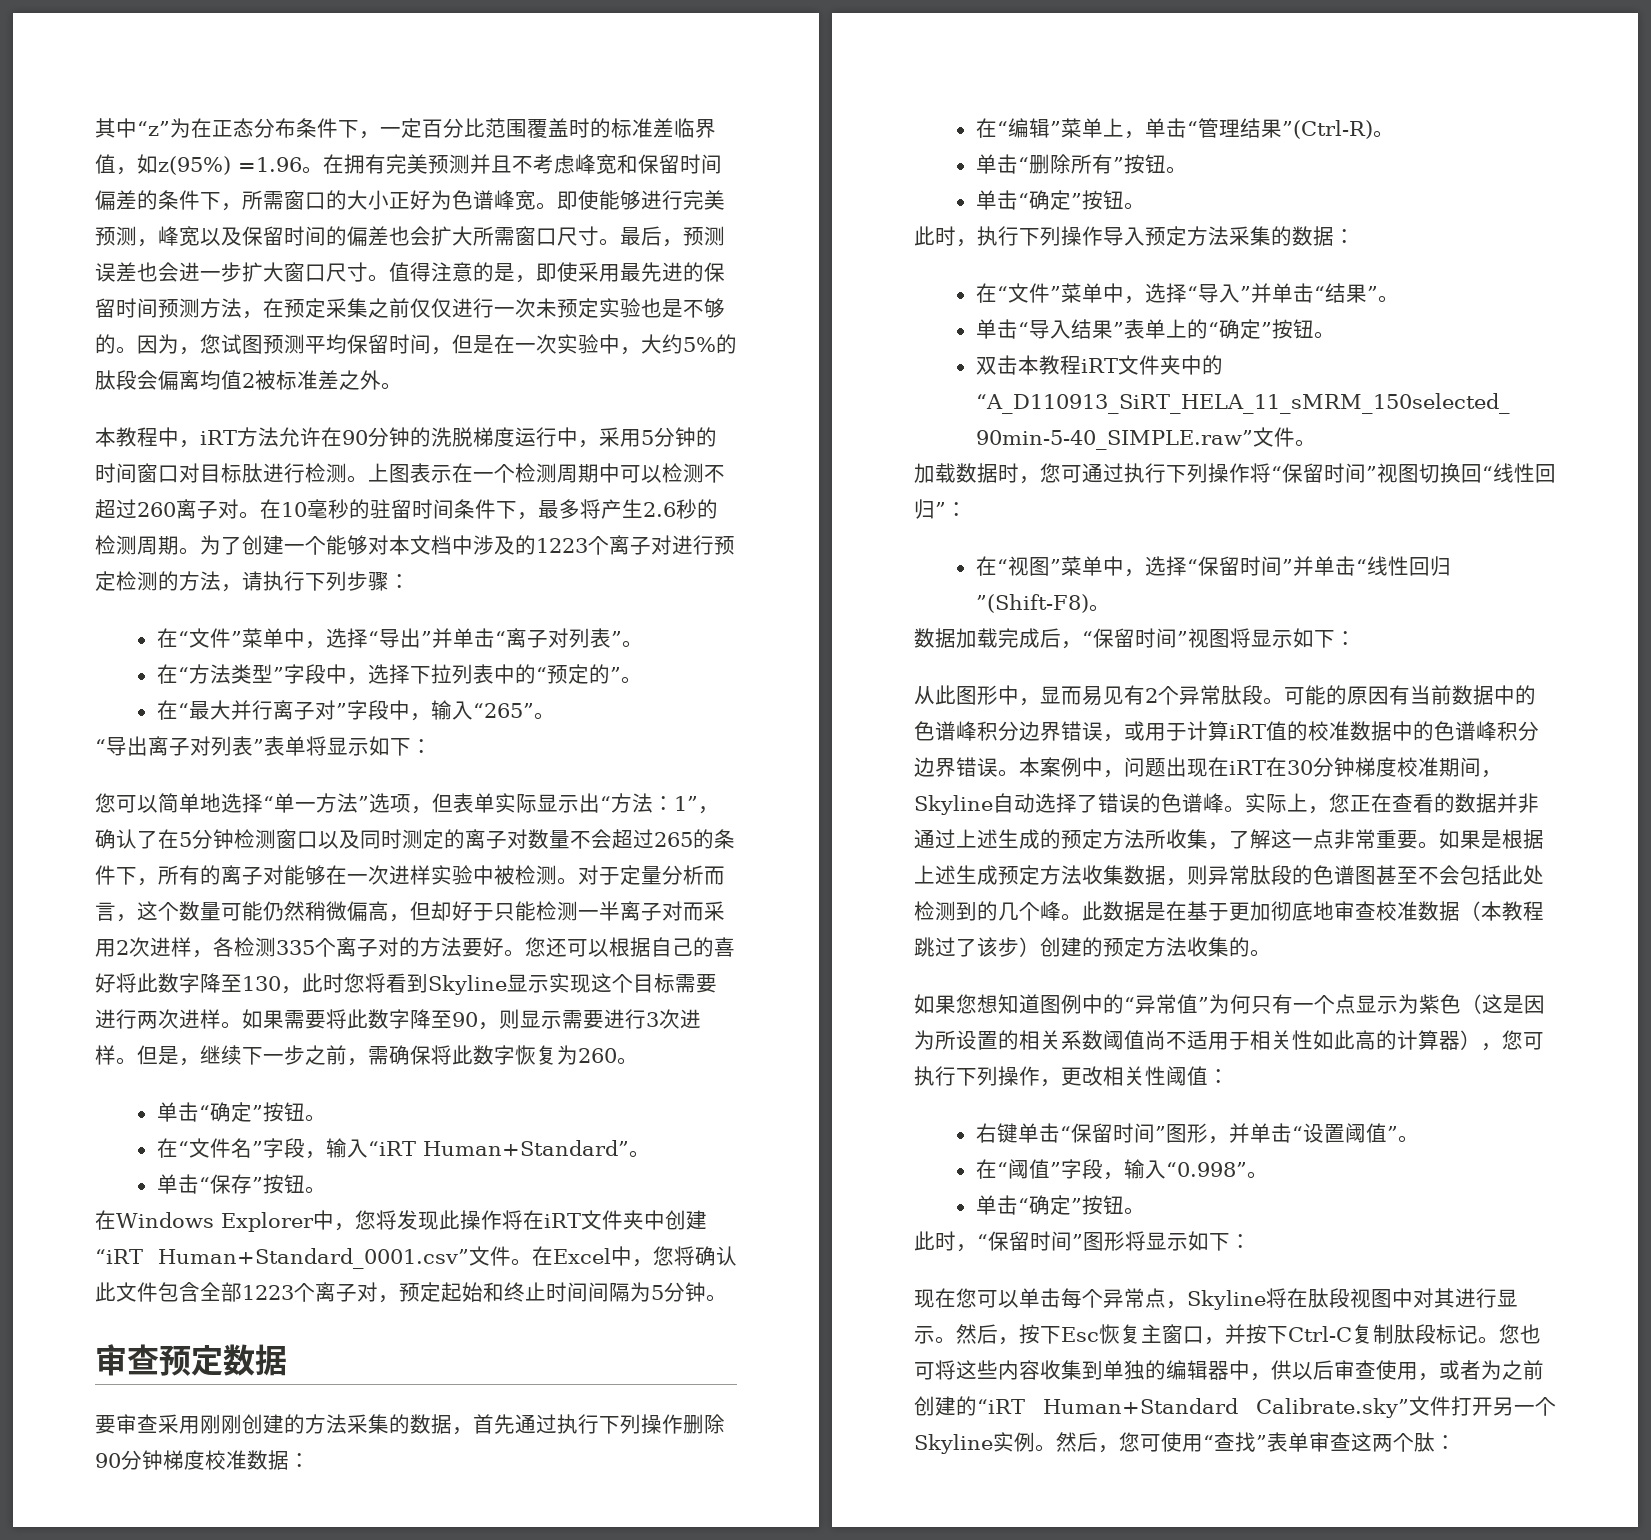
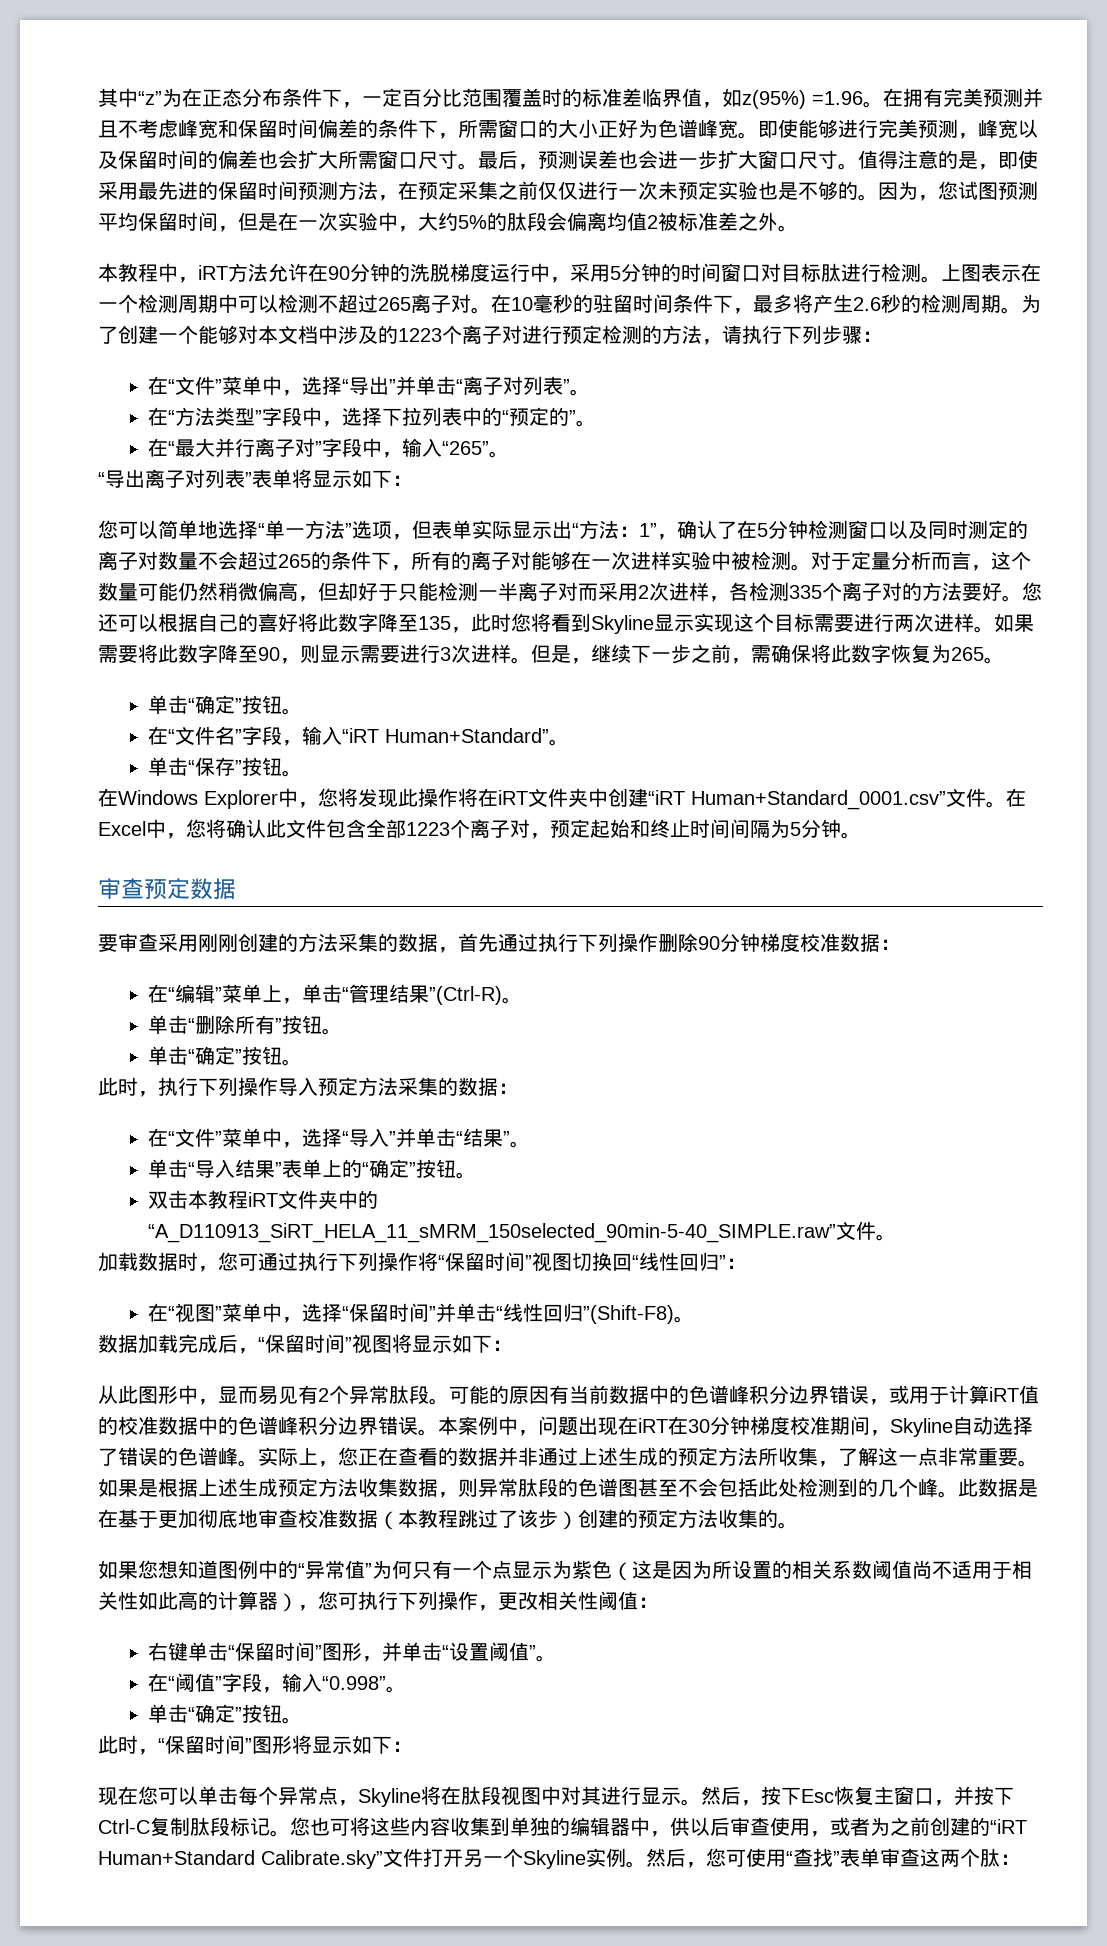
[137,502,176,517] 260 -> [378,297,411,311] 265
[242,976,281,991] 130 -> [418,616,451,630] 135
[578,1048,617,1063] 260 -> [951,647,984,661] 265

